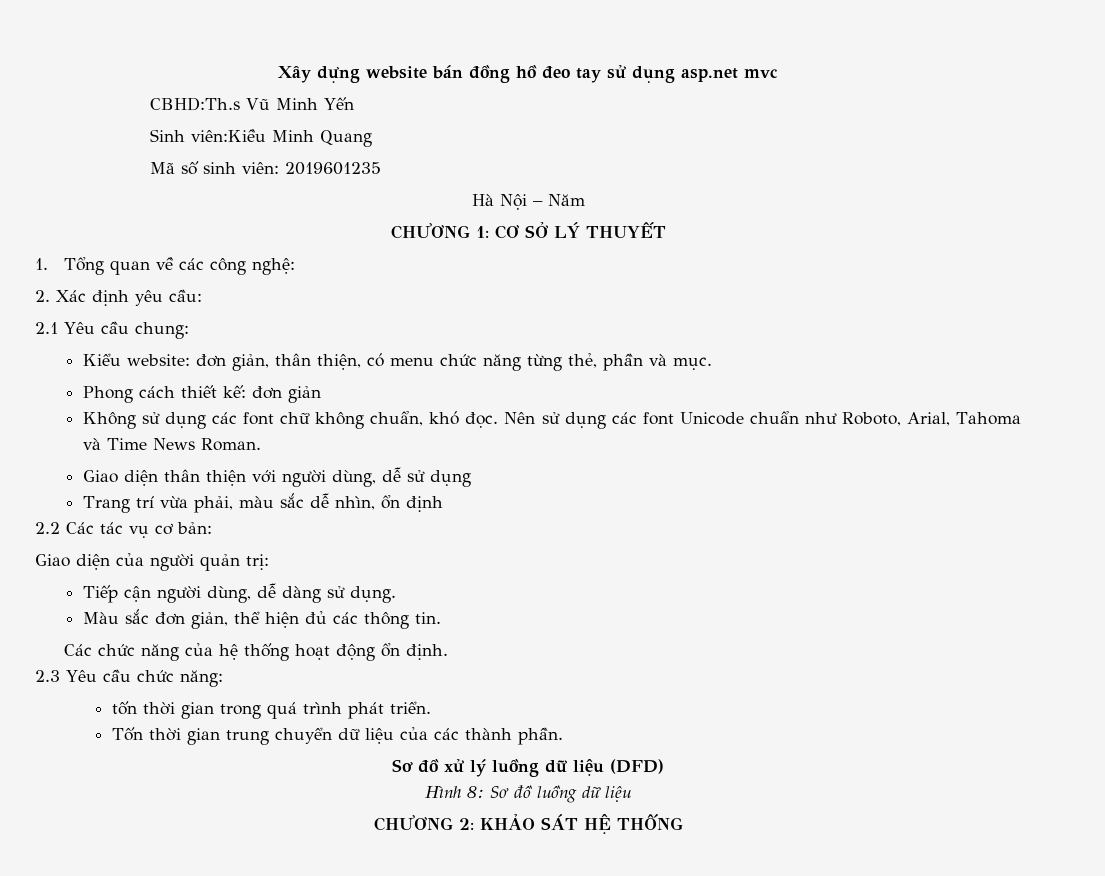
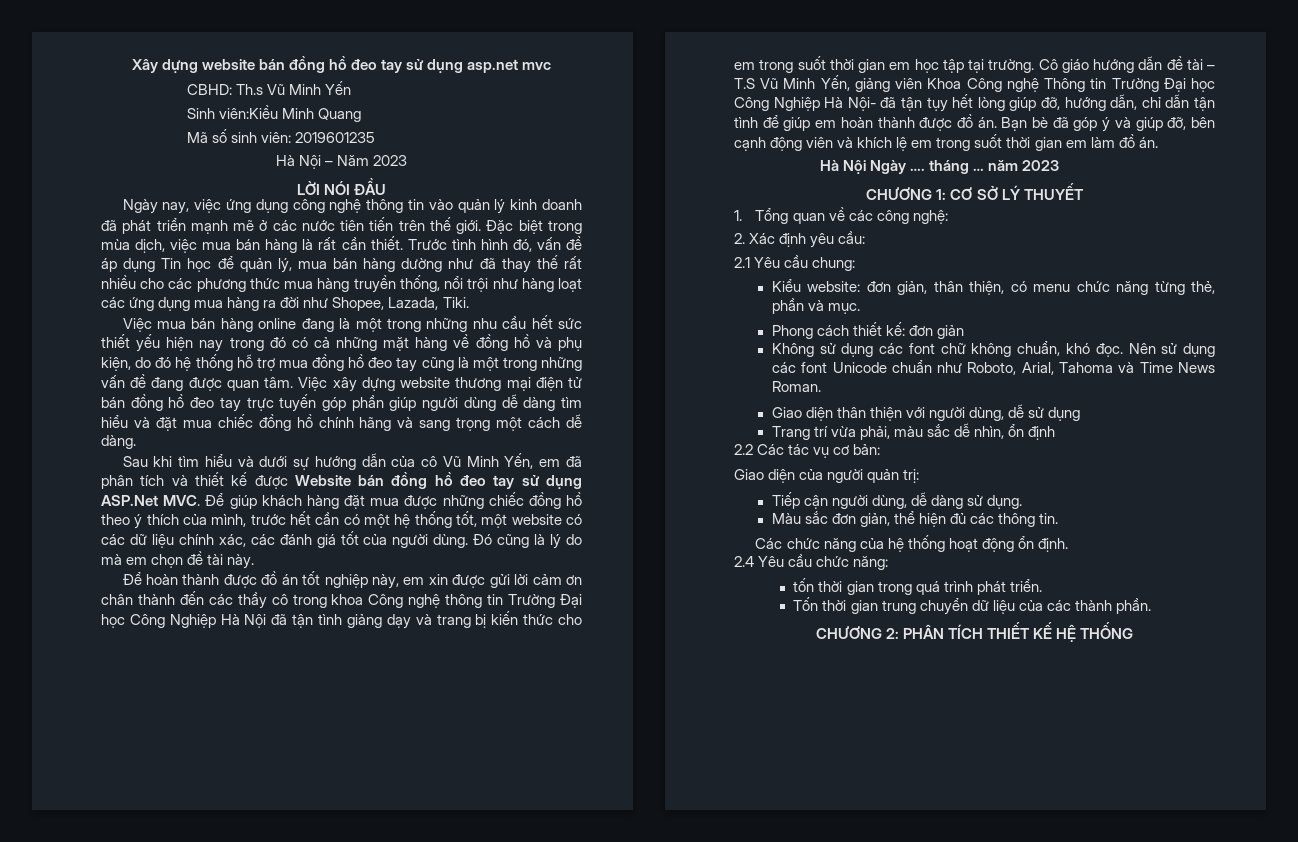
[149,97,240,111] CBHD:Th.s -> [186,84,263,95] CBHD: Th.s
(585, 200) none -> [373,155,408,166] [296,178,387,195] [122,199,583,214] [101,217,582,234] [101,236,582,253] [101,255,582,273] [101,275,582,293] [101,297,469,311] [122,315,582,332] [101,334,582,352] [101,354,582,372] [101,374,582,392] [101,394,583,412] [101,414,583,431] [101,435,136,449] [122,453,582,470] [101,472,583,490] [101,492,583,509] [101,511,582,529] [101,531,582,549] [101,551,255,569] [122,571,583,589] [101,591,582,609] [101,611,583,629] [734,56,1215,73] [734,75,1215,92] [734,94,1215,112] [734,114,1215,132] [734,134,1158,151] [819,160,1060,175] 2023 // LỜI NÓI ĐẦU // Ngày nay, việc ứng dụng công nghệ thông tin vào quản lý kinh doanh đã phát triển mạnh mẽ ở các nước tiên tiến trên thế giới. Đặc biệt trong mùa dịch, việc mua bán hàng là rất cần thiết. Trước tình hình đó, vấn đề áp dụng Tin học để quản lý, mua bán hàng dường như đã thay thế rất nhiều cho các phương thức mua hàng truyền thống, nổi trội như hàng loạt các ứng dụng mua hàng ra đời như Shopee, Lazada, Tiki. // Việc mua bán hàng online đang là một trong những nhu cầu hết sức thiết yếu hiện nay trong đó có cả những mặt hàng về đồng hồ và phụ kiện, do đó hệ thống hỗ trợ mua đồng hồ đeo tay cũng là một trong những vấn đề đang được quan tâm. Việc xây dựng website thương mại điện tử bán đồng hồ đeo tay trực tuyến góp phần giúp người dùng dễ dàng tìm hiểu và đặt mua chiếc đồng hồ chính hãng và sang trọng một cách dễ dàng. // Sau khi tìm hiểu và dưới sự hướng dẫn của cô Vũ Minh Yến, em đã phân tích và thiết kế được Website bán đồng hồ đeo tay sử dụng ASP.Net MVC. Để giúp khách hàng đặt mua được những chiếc đồng hồ theo ý thích của mình, trước hết cần có một hệ thống tốt, một website có các dữ liệu chính xác, các đánh giá tốt của người dùng. Đó cũng là lý do mà em chọn đề tài này. // Để hoàn thành được đồ án tốt nghiệp này, em xin được gửi lời cảm ơn chân thành đến các thầy cô trong khoa Công nghệ thông tin Trường Đại học Công Nghiệp Hà Nội đã tận tình giảng dạy và trang bị kiến thức cho em trong suốt thời gian em học tập tại trường. Cô giáo hướng dẫn đề tài – T.S Vũ Minh Yến, giảng viên Khoa Công nghệ Thông tin Trường Đại học Công Nghiệp Hà Nội- đã tận tụy hết lòng giúp đỡ, hướng dẫn, chỉ dẫn tận tình để giúp em hoàn thành được đồ án. Bạn bè đã góp ý và giúp đỡ, bên cạnh động viên và khích lệ em trong suốt thời gian em làm đồ án. // Hà Nội Ngày …. tháng … năm 2023
[35,670,60,682] 2.3 -> [734,556,754,567] 2.4
[392,759,664,777] [425,785,631,803] [373,814,578,831] Sơ đồ xử lý luồng dữ liệu (DFD) // Hình 8: Sơ đồ luồng dữ liệu // CHƯƠNG 2: KHẢO SÁT -> [815,622,1053,639] CHƯƠNG 2: PHÂN TÍCH THIẾT KẾ

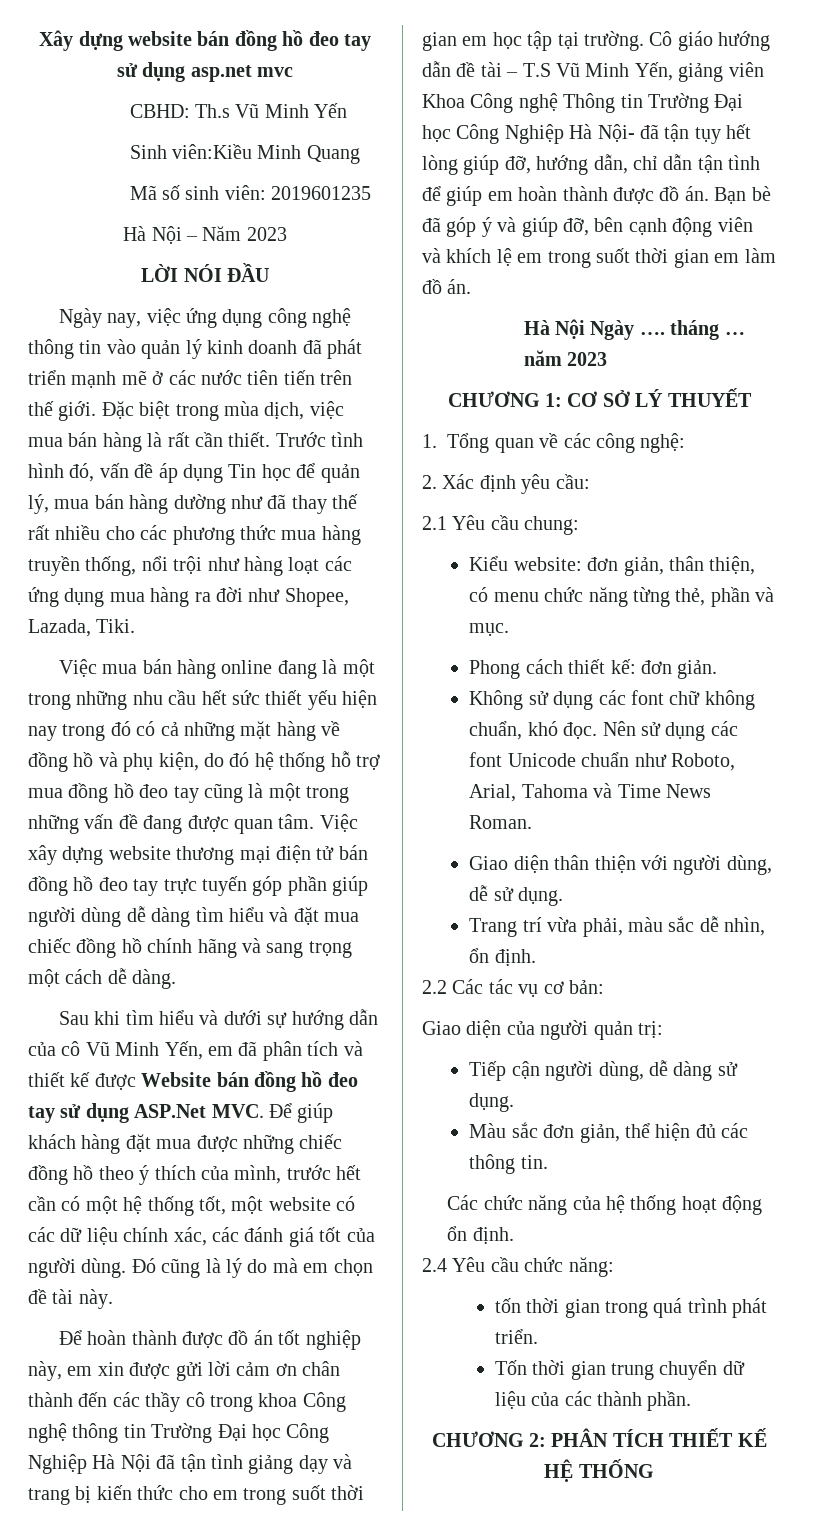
[937,325,965,339] giản -> [677,660,718,679] giản.
[1048,407,1081,421] dụng -> [518,887,564,906] dụng.
[1028,426,1056,440] định -> [494,949,536,966] định.

